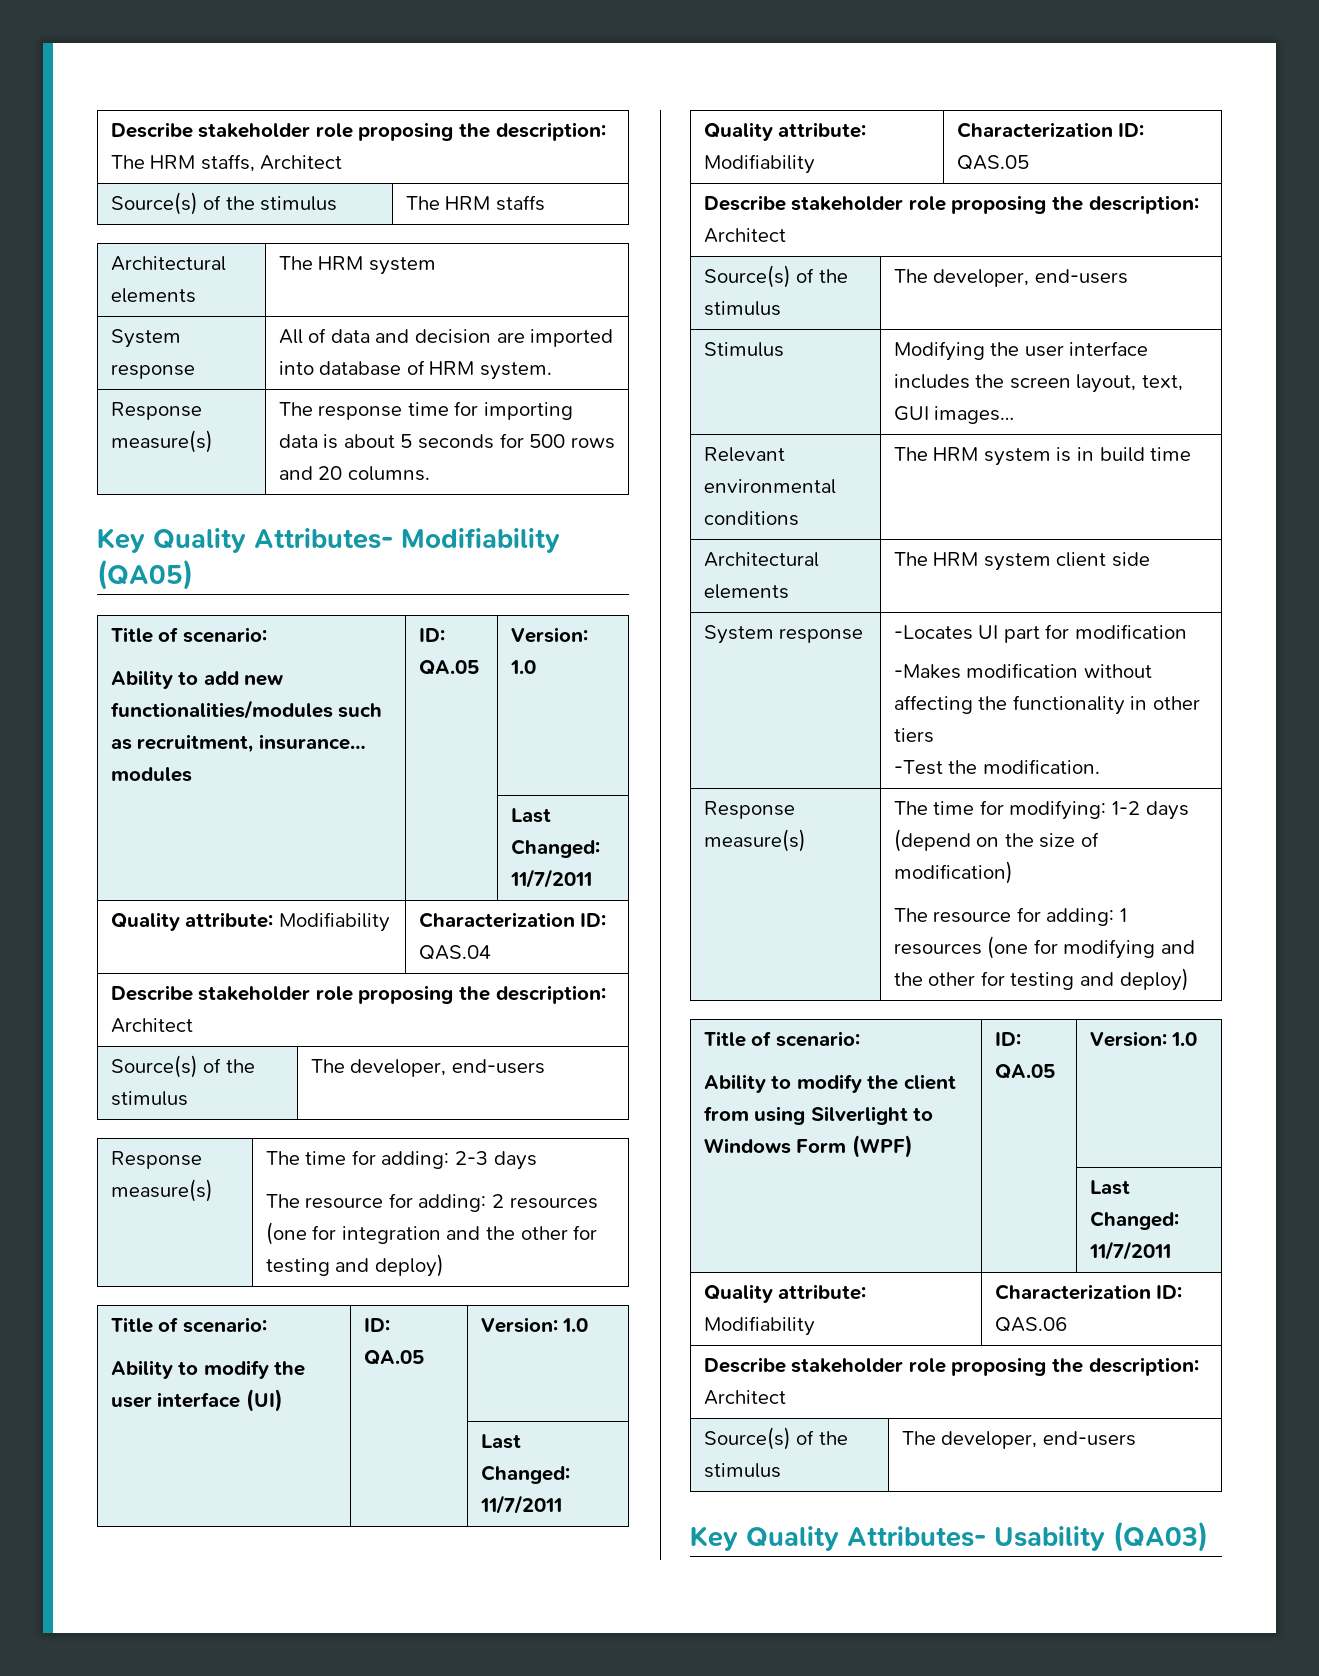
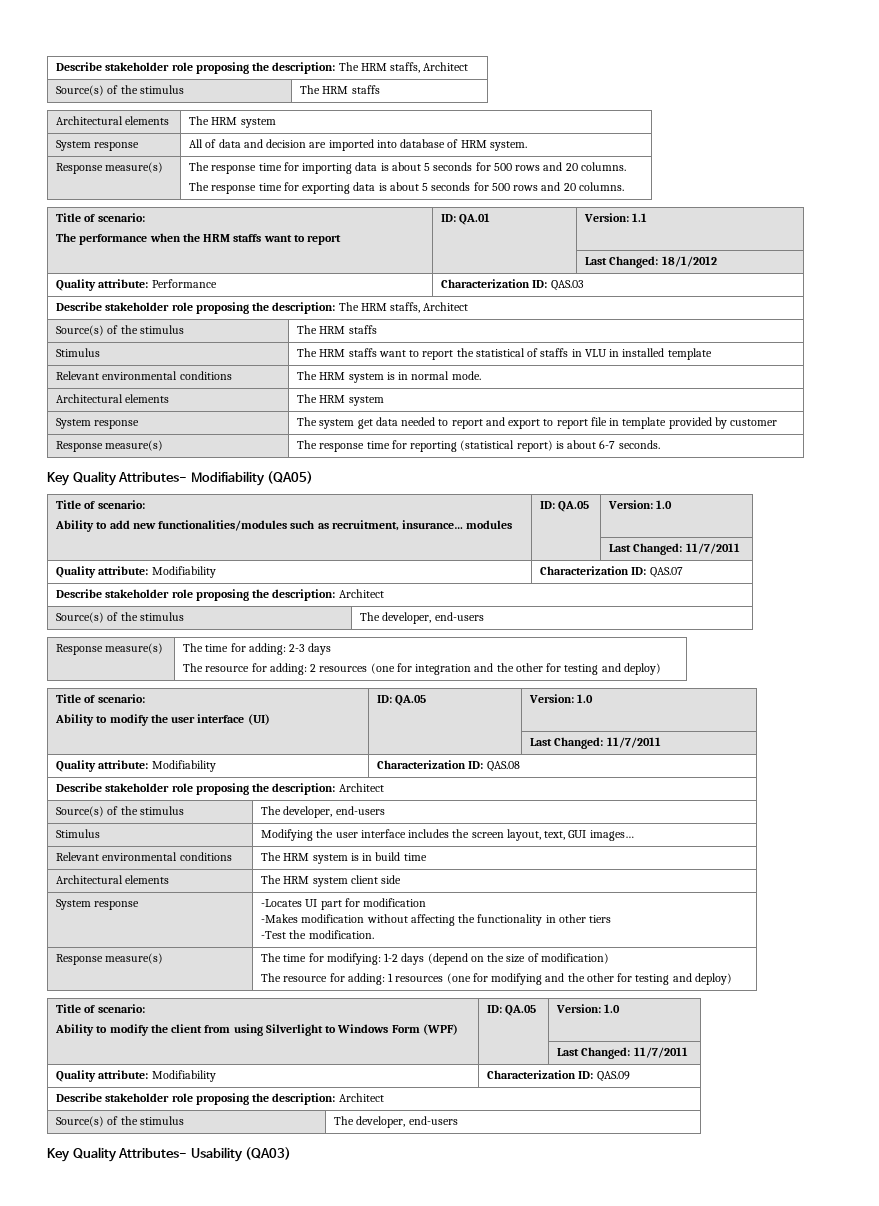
(430, 473) none -> [189,182,624,194] [56,213,145,222] [56,233,342,245] [441,213,491,225] [584,213,648,222] [585,256,717,268] [56,279,217,291] [441,279,584,291] [56,302,469,314] [56,325,184,336] [297,325,377,334] [56,348,101,357] [297,348,712,360] [56,371,232,380] [297,371,481,383] [56,394,170,403] [297,394,384,406] [56,418,140,429] [297,417,778,429] [56,440,164,452] [297,440,660,452] // The response time for exporting data is about 5 seconds for 500 rows and 20 columns. // Title of scenario: // The performance when the HRM staffs want to report | ID: QA.01 | Version: 1.1 // | | Last Changed: 18/1/2012 // Quality attribute: Performance | Characterization ID: QAS.03 // Describe stakeholder role proposing the description: The HRM staffs, Architect // Source(s) of the stimulus | The HRM staffs // Stimulus | The HRM staffs want to report the statistical of staffs in VLU in installed template // Relevant environmental conditions | The HRM system is in normal mode. // Architectural elements | The HRM system // System response | The system get data needed to report and export to report file in template provided by customer // Response measure(s) | The response time for reporting (statistical report) is about 6-7 seconds.
[418,945,491,960] QAS.04 -> [649,567,683,578] QAS.07
[956,155,1029,170] QAS.05 -> [486,761,520,772] QAS.08
[994,1317,1067,1332] QAS.06 -> [596,1071,630,1082] QAS.09

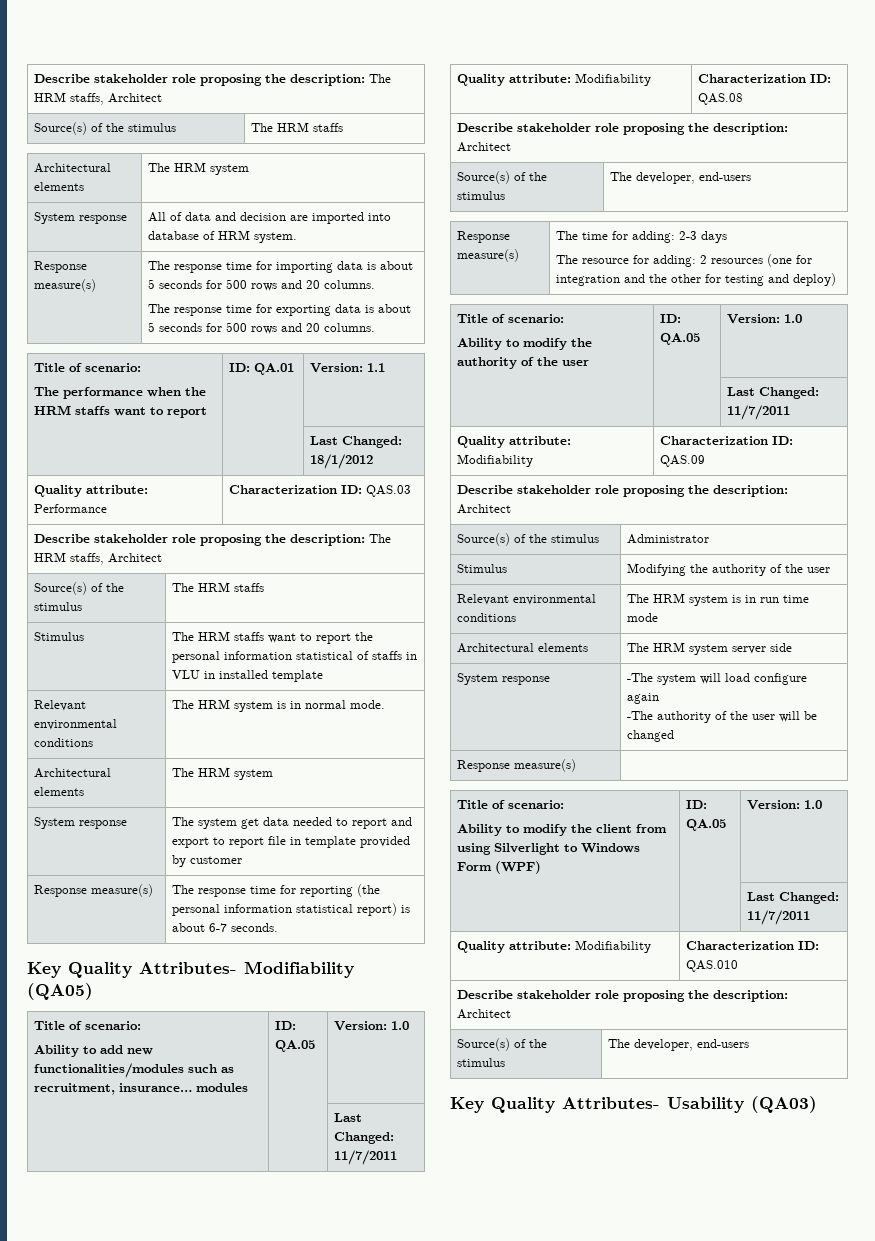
(474, 352) none -> [171,651,292,663] personal information
[460,440,515,451] (statistical -> [356,884,380,897] [171,904,353,916] (the personal information statistical
[649,567,683,578] QAS.07 -> [697,93,743,105] QAS.08
[171,714,270,725] user interface (UI) -> [456,357,589,369] authority of the user
[486,761,520,772] QAS.08 -> [659,455,705,467] QAS.09
[261,806,385,818] The developer, end-users -> [626,534,709,544] Administrator
[335,829,634,841] [56,852,232,861] [261,852,427,864] [56,875,170,884] [261,875,378,887] user interface includes the screen layout, text, GUI images… // Relevant environmental conditions | The HRM system is in build time // Architectural elements | The HRM system client -> [711,564,830,576] [456,594,596,605] [456,613,516,622] [626,593,809,606] [626,613,658,622] [456,643,588,653] [626,642,766,655] authority of the user // Relevant environmental conditions | The HRM system is in run time mode // Architectural elements | The HRM system server
[261,898,427,910] [261,914,612,926] [261,930,374,939] [56,953,164,965] [261,953,609,965] [261,973,732,985] -Locates UI part for modification // -Makes modification without affecting the functionality in other tiers // -Test the modification. // Response measure(s) | The time for modifying: 1-2 days (depend on the size of modification) // The resource for adding: 1 resources (one for modifying and the other for testing and deploy) -> [626,673,807,685] [626,693,659,704] [626,711,817,723] [626,730,674,742] [456,759,576,772] -The system will load configure again // -The authority of the user will be changed // Response measure(s) |
[596,1071,630,1082] QAS.09 -> [685,960,738,972] QAS.010

